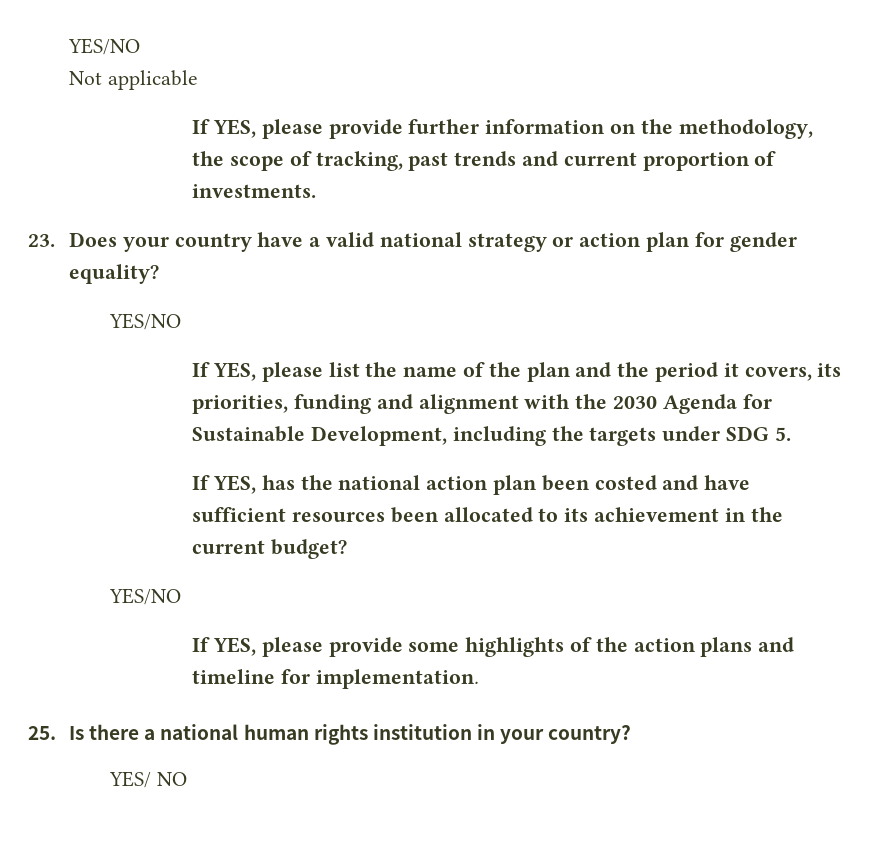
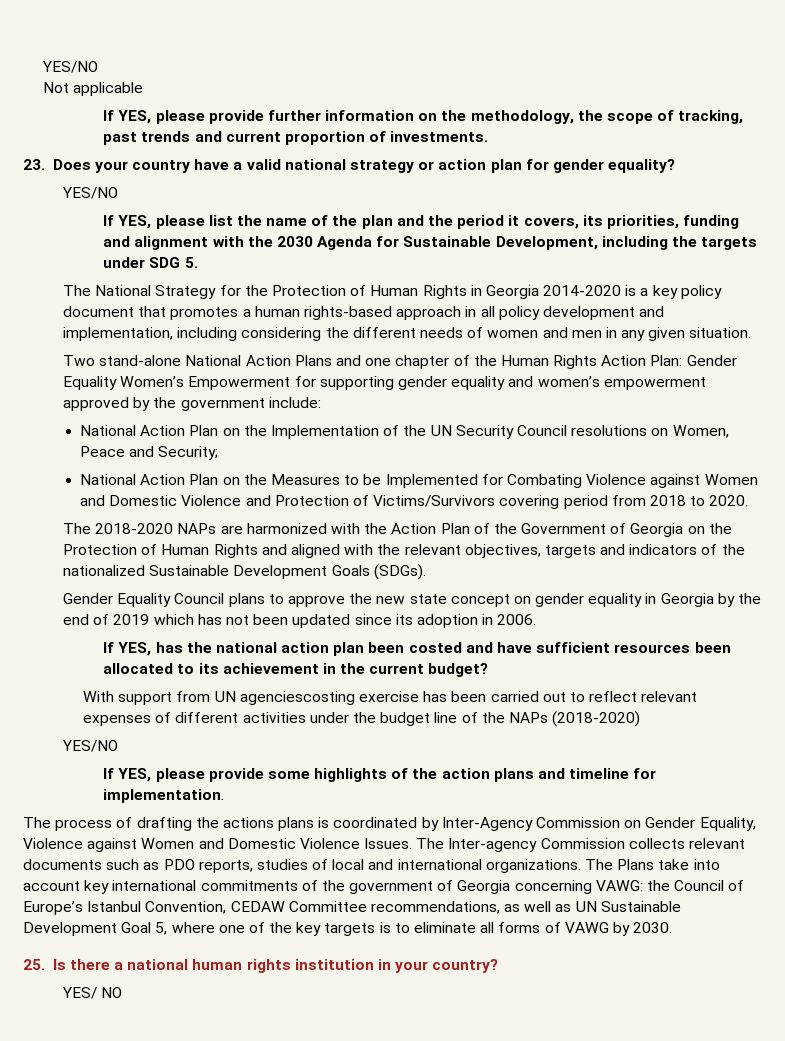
(791, 434) none -> [63,285,722,299] [63,306,665,320] [63,327,752,341] [63,355,737,369] [63,376,706,390] [63,397,321,411] [80,425,729,439] [80,446,219,460] [80,474,758,488] [80,495,749,509] [63,523,732,537] [63,544,745,558] [63,564,426,580] [63,593,762,607] [63,614,537,628] // The National Strategy for the Protection of Human Rights in Georgia 2014-2020 is a key policy document that promotes a human rights-based approach in all policy development and implementation, including considering the different needs of women and men in any given situation. // Two stand-alone National Action Plans and one chapter of the Human Rights Action Plan: Gender Equality Women’s Empowerment for supporting gender equality and women’s empowerment approved by the government include: // National Action Plan on the Implementation of the UN Security Council resolutions on Women, Peace and Security; // National Action Plan on the Measures to be Implemented for Combating Violence against Women and Domestic Violence and Protection of Victims/Survivors covering period from 2018 to 2020. // The 2018-2020 NAPs are harmonized with the Action Plan of the Government of Georgia on the Protection of Human Rights and aligned with the relevant objectives, targets and indicators of the nationalized Sustainable Development Goals (SDGs). // Gender Equality Council plans to approve the new state concept on gender equality in Georgia by the end of 2019 which has not been updated since its adoption in 2006.
(347, 549) none -> [83,691,698,705] [83,711,641,727] // With support from UN agenciescosting exercise has been carried out to reflect relevant expenses of different activities under the budget line of the NAPs (2018-2020)
(479, 679) none -> [23,817,756,831] [23,838,746,852] [23,859,720,873] [23,880,745,894] [23,901,681,915] [23,922,673,936] // The process of drafting the actions plans is coordinated by Inter-Agency Commission on Gender Equality, Violence against Women and Domestic Violence Issues. The Inter-agency Commission collects relevant documents such as PDO reports, studies of local and international organizations. The Plans take into account key international commitments of the government of Georgia concerning VAWG: the Council of Europe’s Istanbul Convention, CEDAW Committee recommendations, as well as UN Sustainable Development Goal 5, where one of the key targets is to eliminate all forms of VAWG by 2030.

